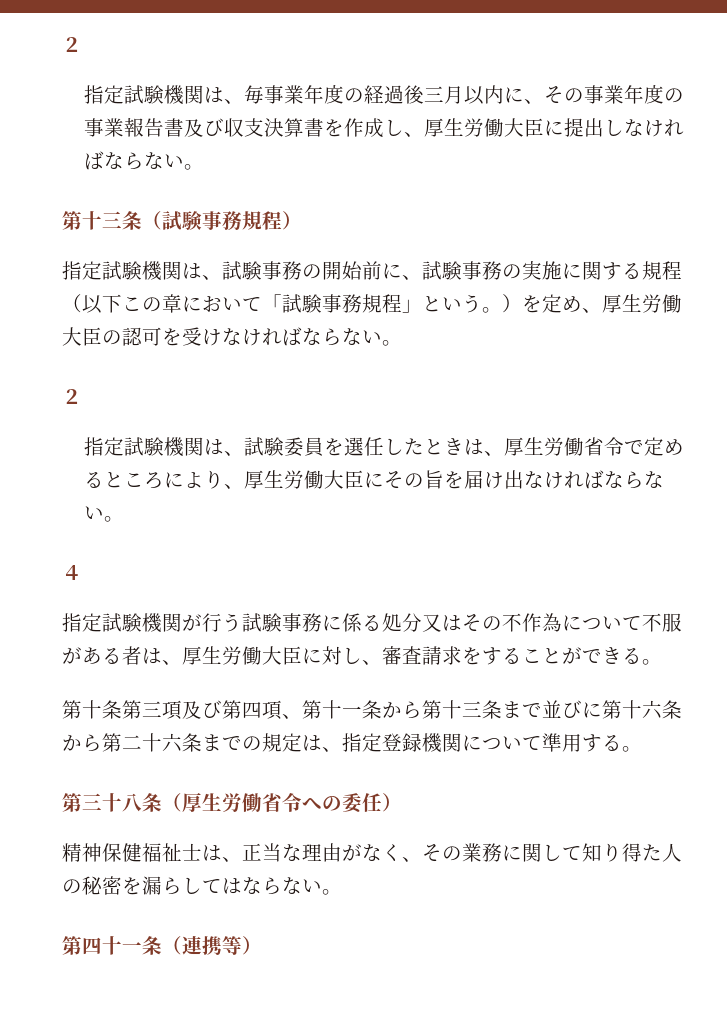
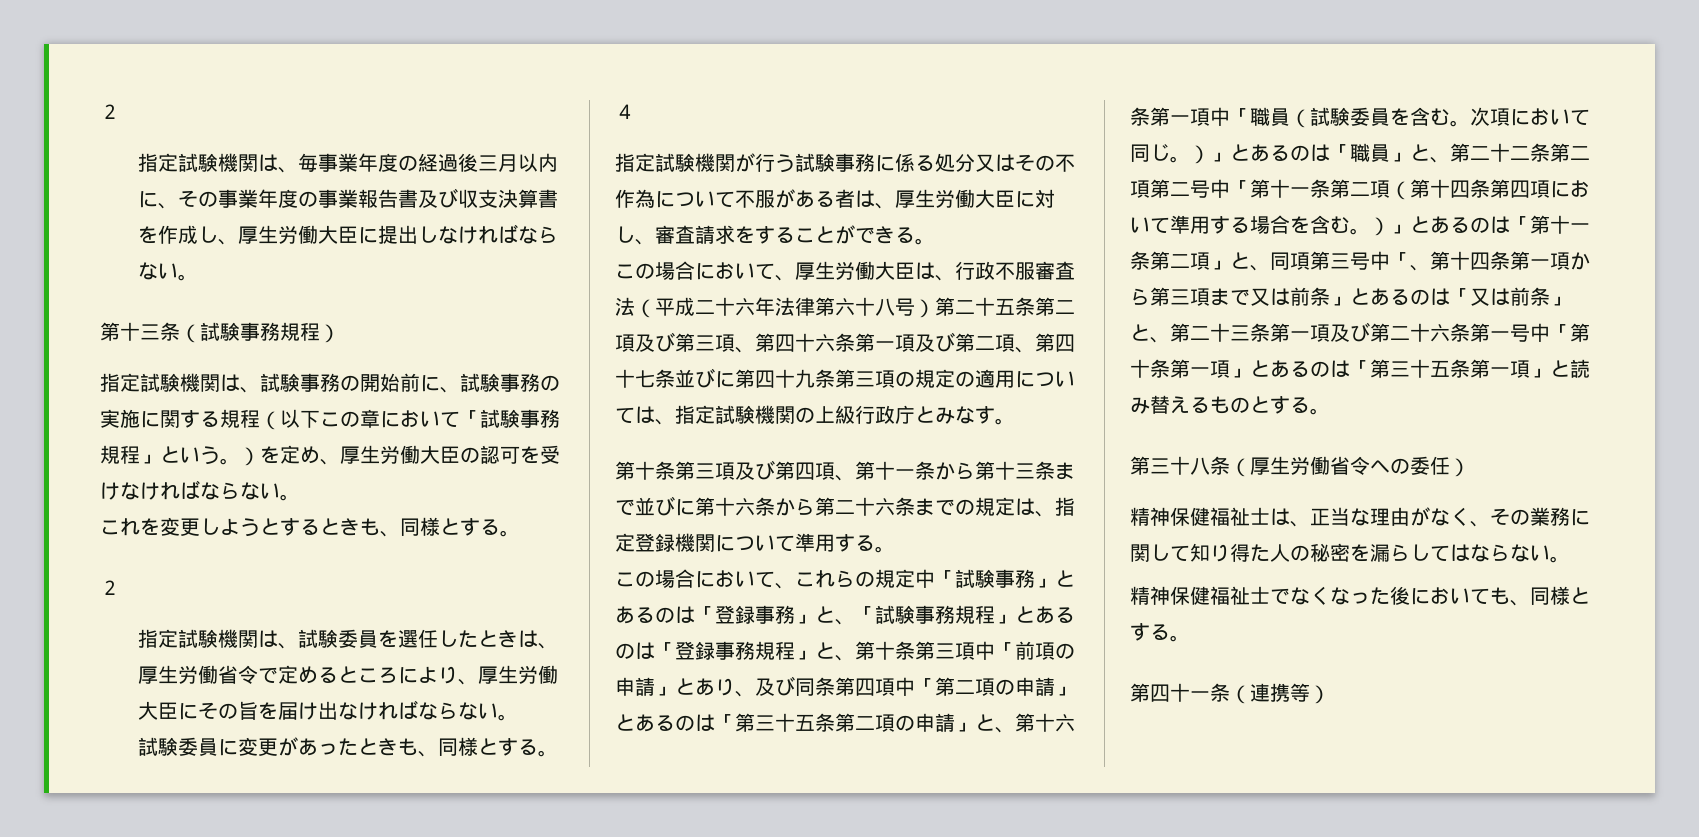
(402, 343) none -> [100,517,520,537] // これを変更しようとするときも、同様とする。
(124, 519) none -> [138,737,559,757] // 試験委員に変更があったときも、同様とする。
(662, 662) none -> [615,261,1075,281] [615,297,1075,318] [615,332,1075,353] [615,368,1075,388] [615,405,1015,425] // この場合において、厚生労働大臣は、行政不服審査法（平成二十六年法律第六十八号）第二十五条第二項及び第三項、第四十六条第一項及び第二項、第四十七条並びに第四十九条第三項の規定の適用については、指定試験機関の上級行政庁とみなす。
(642, 749) none -> [615,569,1075,589] [615,605,1075,625] [615,641,1075,661] [615,676,1075,697] [615,713,1075,733] [1130,107,1590,128] [1130,143,1590,164] [1130,179,1590,200] [1130,215,1590,236] [1130,251,1590,271] [1130,287,1570,306] [1130,322,1590,343] [1130,359,1590,378] [1130,395,1330,415] // この場合において、これらの規定中「試験事務」とあるのは「登録事務」と、「試験事務規程」とあるのは「登録事務規程」と、第十条第三項中「前項の申請」とあり、及び同条第四項中「第二項の申請」とあるのは「第三十五条第二項の申請」と、第十六条第一項中「職員（試験委員を含む。次項において同じ。）」とあるのは「職員」と、第二十二条第二項第二号中「第十一条第二項（第十四条第四項において準用する場合を含む。）」とあるのは「第十一条第二項」と、同項第三号中「、第十四条第一項から第三項まで又は前条」とあるのは「又は前条」と、第二十三条第一項及び第二十六条第一号中「第十条第一項」とあるのは「第三十五条第一項」と読み替えるものとする。
(342, 892) none -> [1130,586,1590,606] [1130,623,1190,642] // 精神保健福祉士でなくなった後においても、同様とする。

